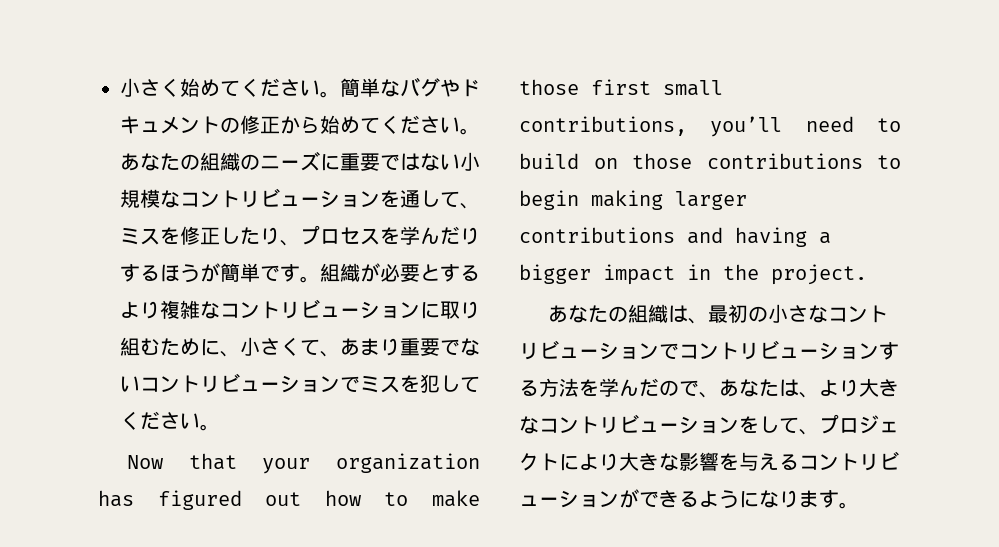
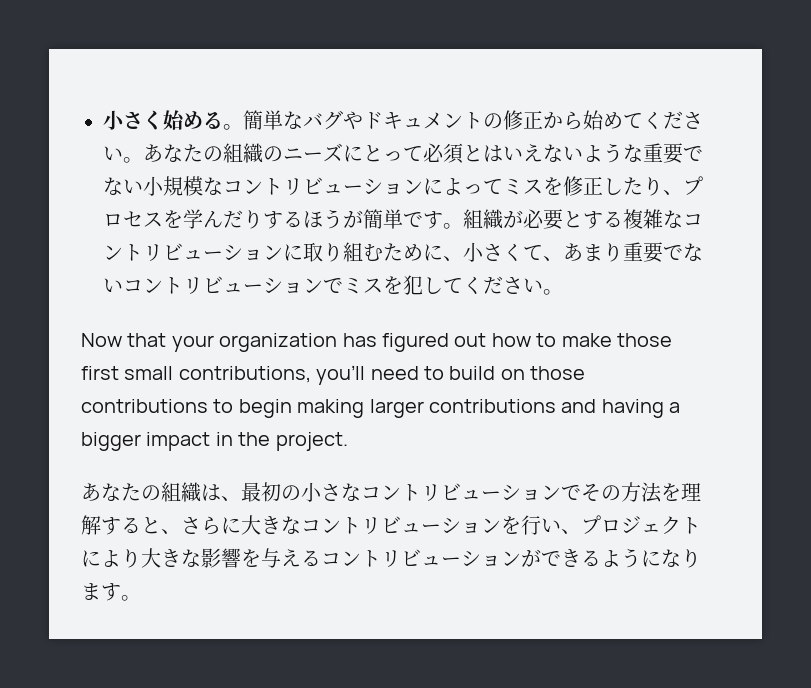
[220,78,320,97] てください -> [203,112,223,129] る
[340,153,420,171] 重要では -> [363,143,703,164] とって必須とはいえないような重要で
[380,190,480,209] を通して、 -> [423,178,503,195] によって
[120,301,160,319] より -> (623, 219) none
[679,340,899,360] [519,378,859,398] コントリビューションする方法を学んだので、あなたは、より -> [581,482,701,503] [81,515,241,535] その方法を理解すると、さらに
[759,416,799,434] して -> [521,515,561,535] 行い

